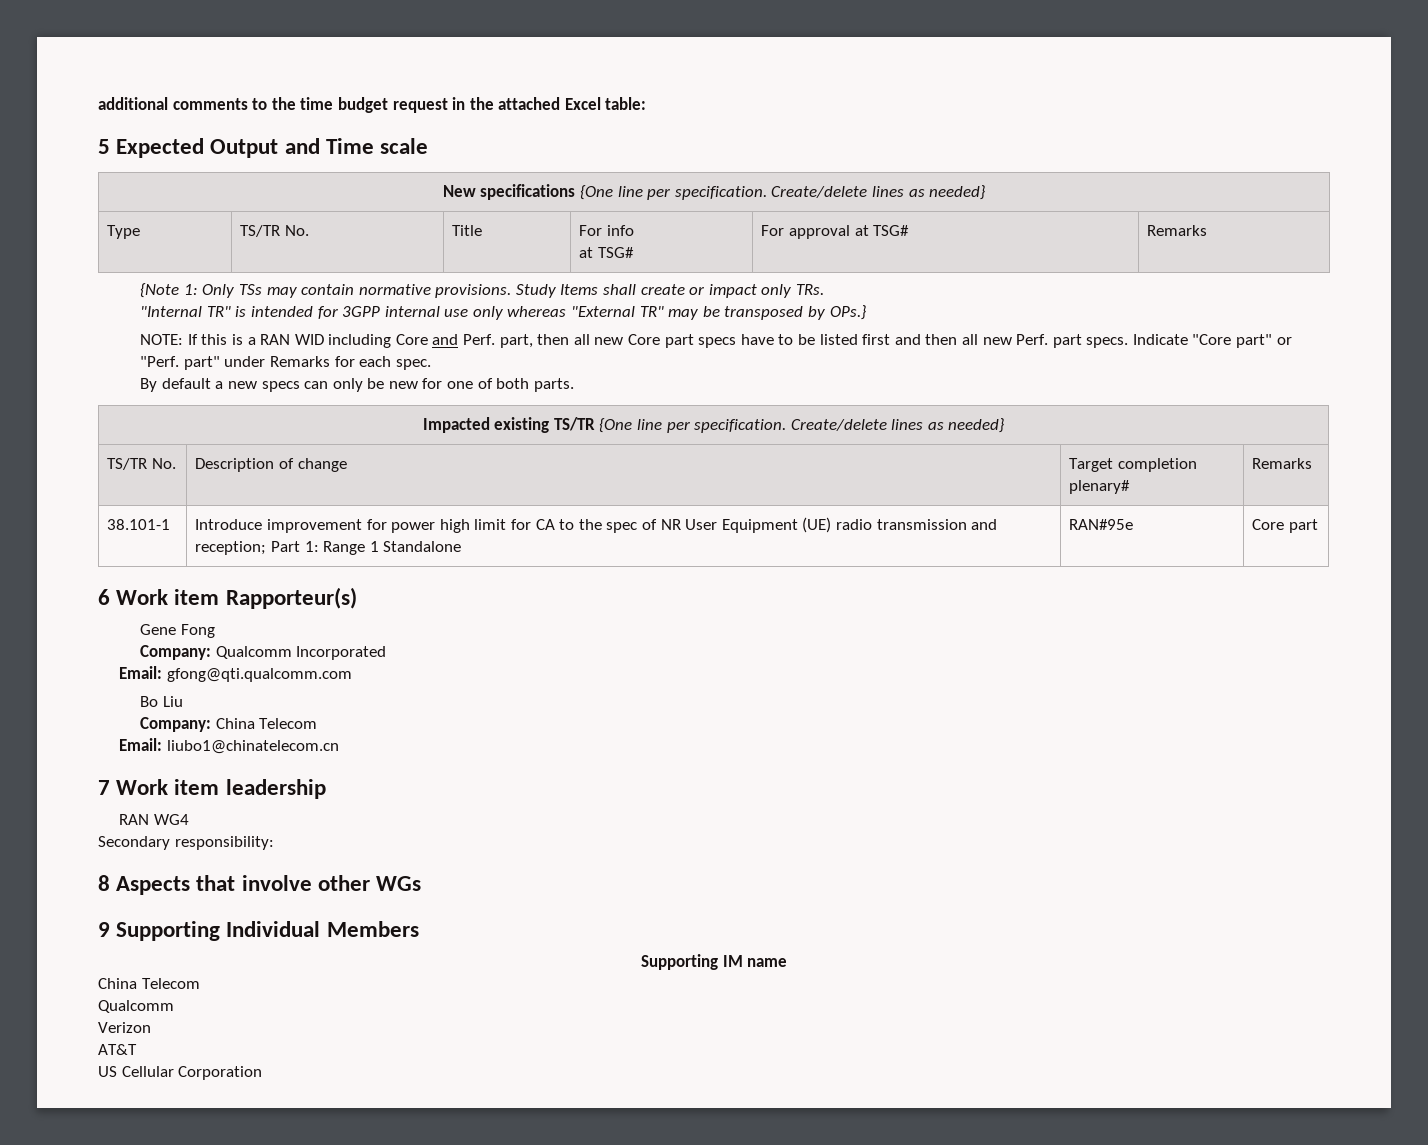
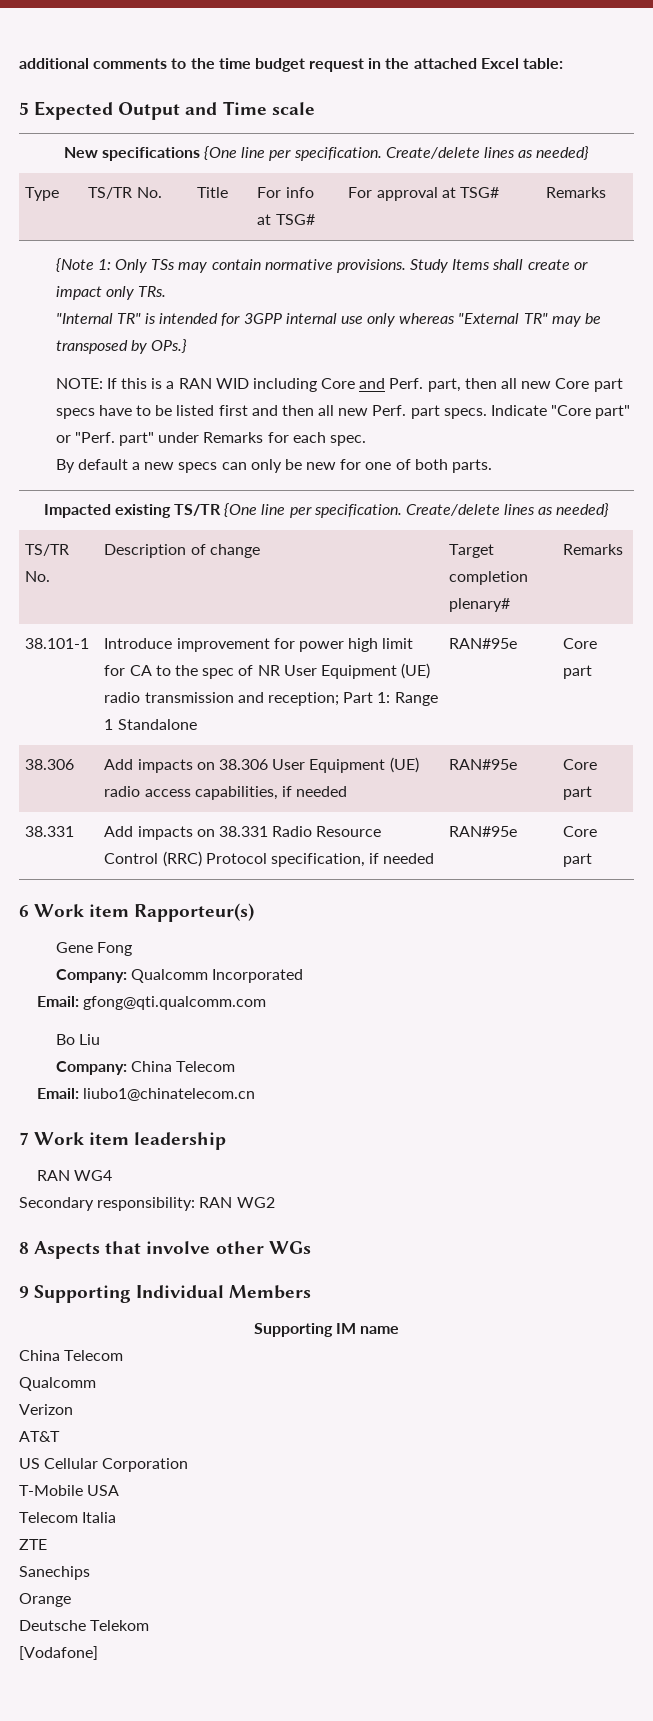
(1319, 526) none -> [25,759,75,770] [104,757,419,773] [104,786,348,800] [449,759,518,770] [563,759,598,770] [563,786,593,800] [25,826,75,837] [104,826,382,840] [104,851,435,867] [449,826,518,837] [563,826,598,837] [563,853,593,867] // 38.306 | Add impacts on 38.306 User Equipment (UE) radio access capabilities, if needed | RAN#95e | Core part // 38.331 | Add impacts on 38.331 Radio Resource Control (RRC) Protocol specification, if needed | RAN#95e | Core part
(274, 843) none -> [199,1197,275,1208] RAN WG2
(263, 1073) none -> [19,1485,120,1496] [19,1512,117,1523] [19,1539,47,1550] [19,1566,90,1580] [19,1593,71,1607] [19,1620,150,1631] [19,1646,98,1660] // T-Mobile USA // Telecom Italia // ZTE // Sanechips // Orange // Deutsche Telekom // [Vodafone]

